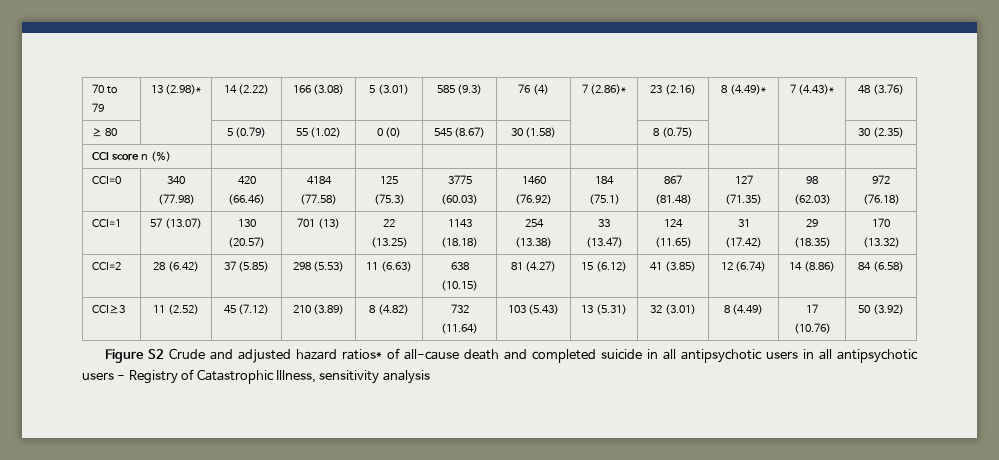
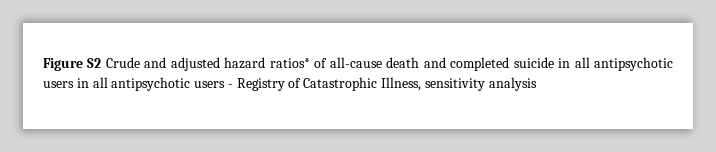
[91,84,117,94] [91,103,104,112] [150,84,202,95] [223,84,270,95] [292,84,345,95] [369,84,409,95] [436,84,483,95] [518,84,549,95] [581,84,627,95] [650,84,696,95] [721,84,766,95] [789,84,835,95] [858,84,904,95] [91,128,117,137] [226,127,267,138] [295,127,342,138] [376,127,402,138] [433,127,486,138] [510,127,557,138] [653,127,693,138] [858,127,904,138] [91,151,171,162] [91,176,121,184] [167,176,185,184] [157,194,195,205] [237,176,256,184] [228,194,265,205] [306,176,332,184] [300,194,337,205] [380,176,398,184] [373,194,405,205] [447,175,472,184] [441,194,478,205] [521,176,546,184] [515,194,552,205] [595,176,614,184] [588,194,620,205] [664,175,682,184] [654,194,692,205] [734,175,753,184] [725,194,762,205] [806,176,818,184] [793,194,831,205] [872,175,890,184] [862,194,900,205] [91,219,121,227] [150,218,202,229] [237,219,256,227] [228,237,265,248] [297,218,340,229] [383,219,395,227] [370,237,408,248] [447,219,472,227] [441,237,478,248] [524,219,544,227] [515,237,552,248] [598,219,610,227] [585,237,623,248] [664,219,683,227] [654,237,692,248] [737,219,750,227] [725,237,762,248] [806,219,818,227] [793,237,831,248] [872,218,890,227] [862,237,900,248] [91,262,121,270] [153,261,199,272] [223,261,270,272] [292,261,345,272] [366,261,412,272] [450,262,469,270] [441,280,478,291] [510,261,557,272] [581,261,627,272] [650,261,696,272] [720,261,767,272] [789,261,835,272] [858,261,904,272] [91,305,125,314] [153,304,199,315] [223,304,270,315] [292,304,345,315] [369,304,409,315] [450,304,469,313] [441,323,478,334] [507,304,560,315] [581,304,627,315] [650,304,696,315] [723,304,764,315] [806,304,818,313] [793,323,831,334] [858,304,904,315] 70 to 79 | 13 (2.98)* | 14 (2.22) | 166 (3.08) | 5 (3.01) | 585 (9.3) | 76 (4) | 7 (2.86)* | 23 (2.16) | 8 (4.49)* | 7 (4.43)* | 48 (3.76) // ≥ 80 | | 5 (0.79) | 55 (1.02) | 0 (0) | 545 (8.67) | 30 (1.58) | | 8 (0.75) | | | 30 (2.35) // CCI score n (%) | | | | | | | | | | // CCI=0 | 340 (77.98) | 420 (66.46) | 4184 (77.58) | 125 (75.3) | 3775 (60.03) | 1460 (76.92) | 184 (75.1) | 867 (81.48) | 127 (71.35) | 98 (62.03) | 972 (76.18) // CCI=1 | 57 (13.07) | 130 (20.57) | 701 (13) | 22 (13.25) | 1143 (18.18) | 254 (13.38) | 33 (13.47) | 124 (11.65) | 31 (17.42) | 29 (18.35) | 170 (13.32) // CCI=2 | 28 (6.42) | 37 (5.85) | 298 (5.53) | 11 (6.63) | 638 (10.15) | 81 (4.27) | 15 (6.12) | 41 (3.85) | 12 (6.74) | 14 (8.86) | 84 (6.58) // CCI≥3 | 11 (2.52) | 45 (7.12) | 210 (3.89) | 8 (4.82) | 732 (11.64) | 103 (5.43) | 13 (5.31) | 32 (3.01) | 8 (4.49) | 17 (10.76) | 50 (3.92) // -> (43, 64) none

